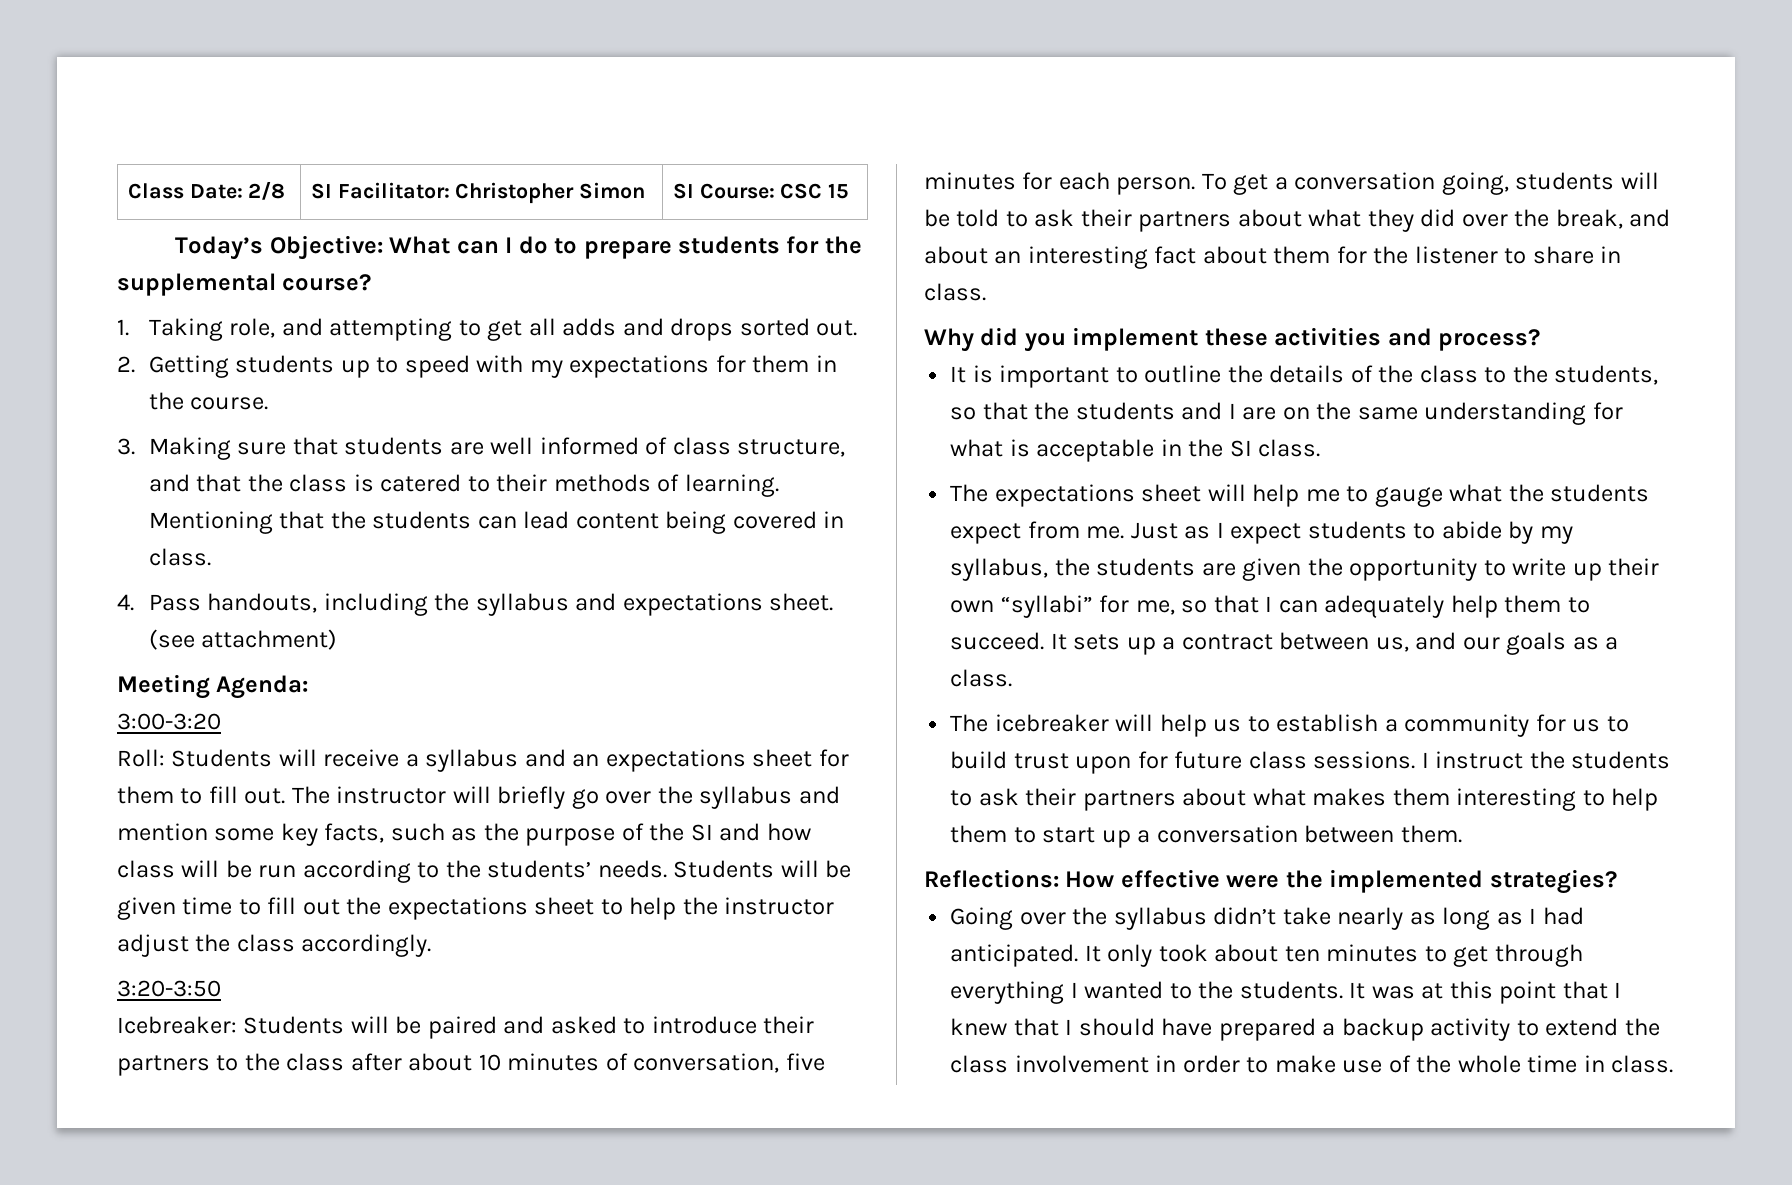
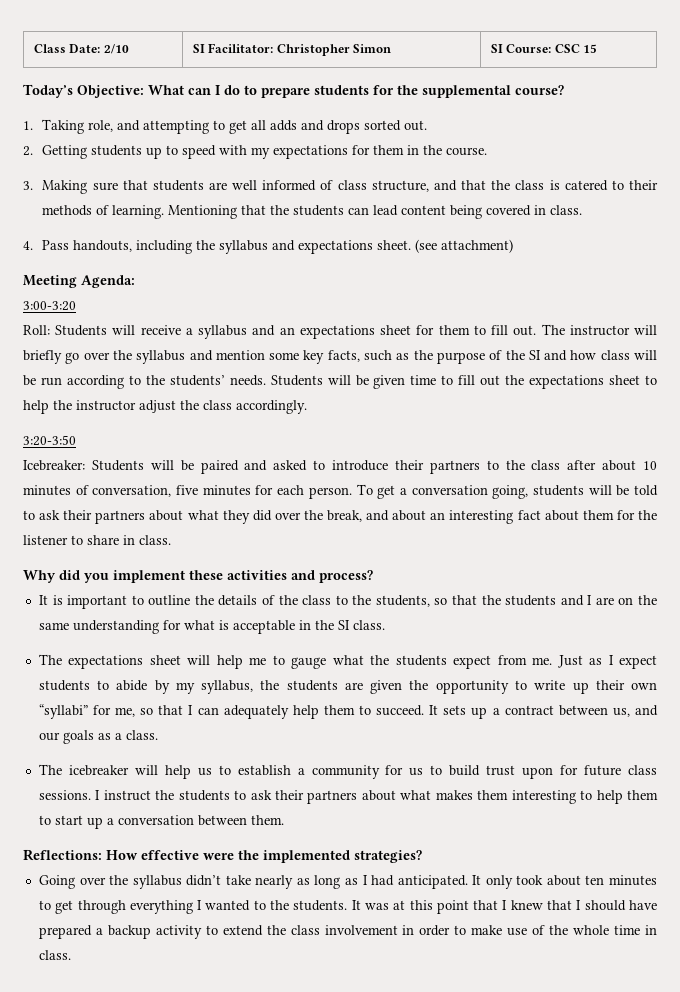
[248,181,286,200] 2/8 -> [103,44,129,54] 2/10

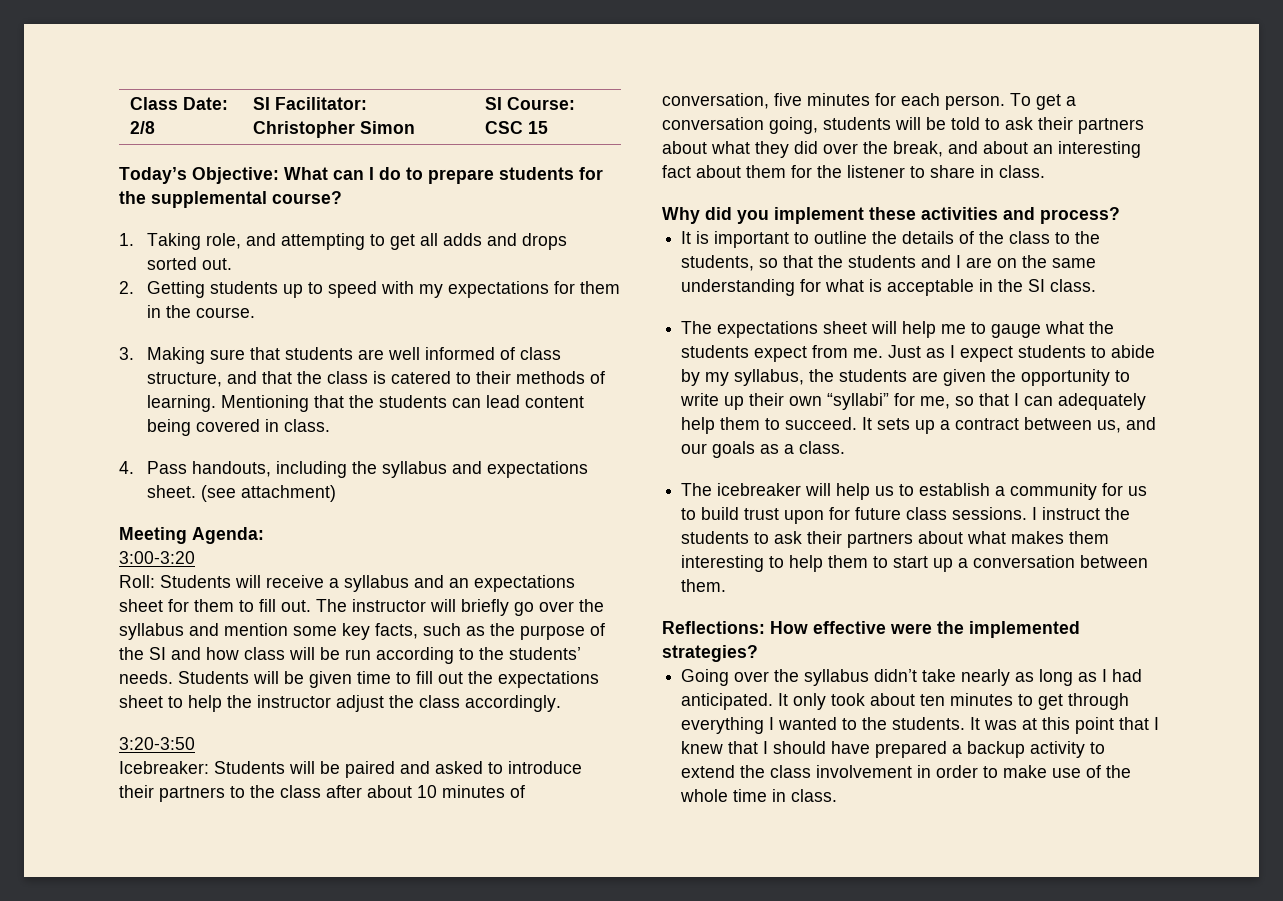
[103,44,129,54] 2/10 -> [129,121,155,134] 2/8

